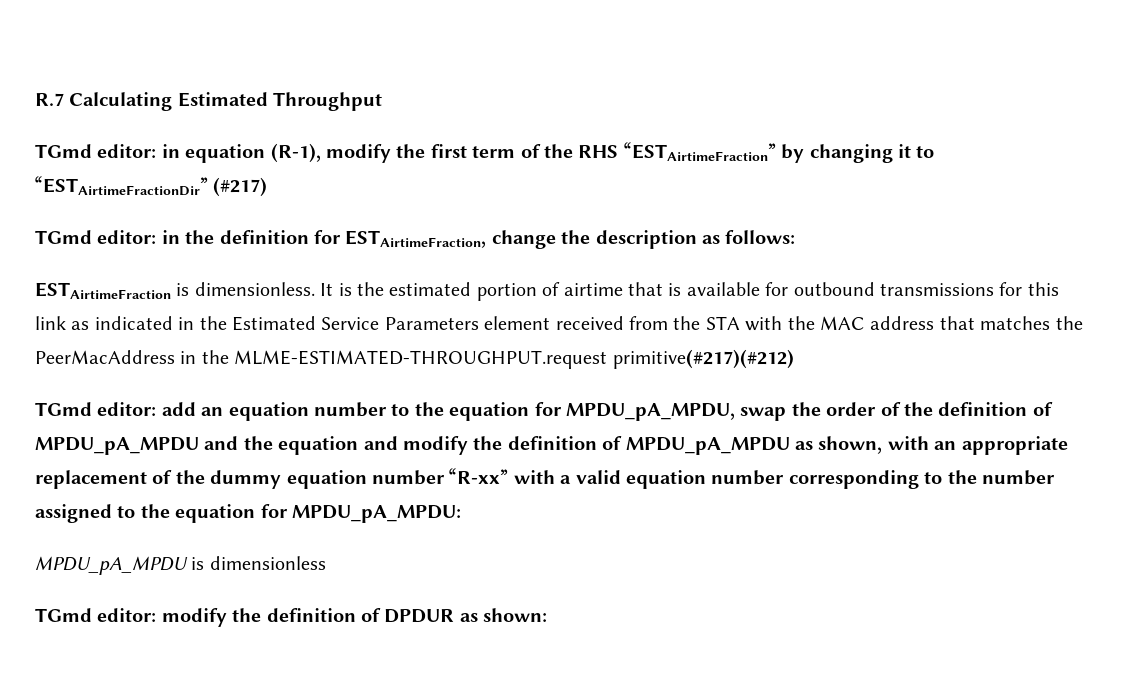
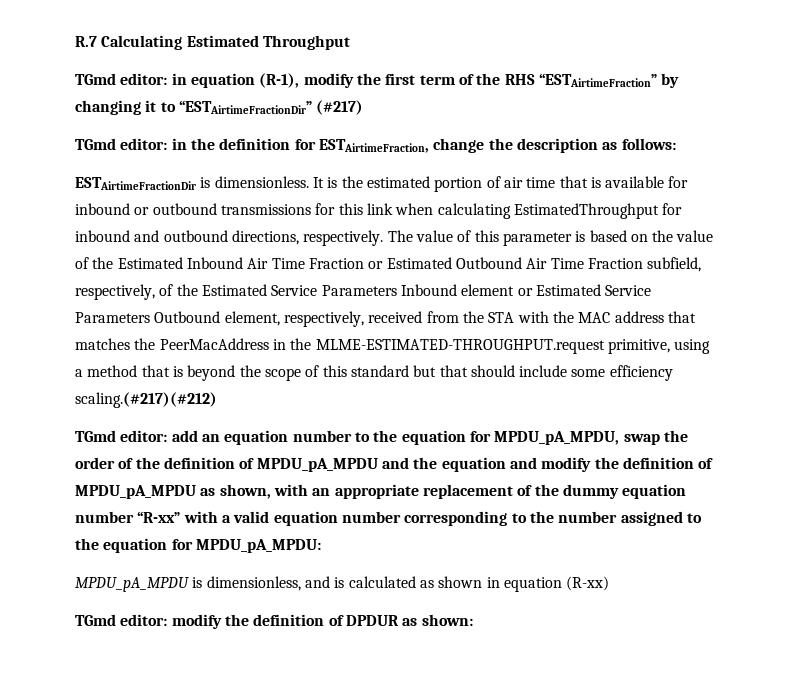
[35,282,171,299] ESTAirtimeFraction -> [75,177,196,190] ESTAirtimeFractionDir
[563,283,623,296] airtime -> [503,177,556,188] air time
(789, 289) none -> [75,203,150,215] inbound or
[71,316,551,331] as indicated in the Estimated Service Parameters element -> [395,203,683,219] [75,230,714,246] [75,257,702,272] [75,284,652,300] [75,311,364,327] when calculating EstimatedThroughput for inbound and outbound directions, respectively. The value of this parameter is based on the value of the Estimated Inbound Air Time Fraction or Estimated Outbound Air Time Fraction subfield, respectively, of the Estimated Service Parameters Inbound element or Estimated Service Parameters Outbound element, respectively,
[612,349,794,369] primitive(#217)(#212) -> [607,339,711,354] [75,365,673,381] [75,392,217,408] primitive, using a method that is beyond the scope of this standard but that should include some efficiency scaling.(#217)(#212)
[209,556,326,570] dimensionless -> [206,576,610,592] dimensionless, and is calculated as shown in equation (R-xx)

